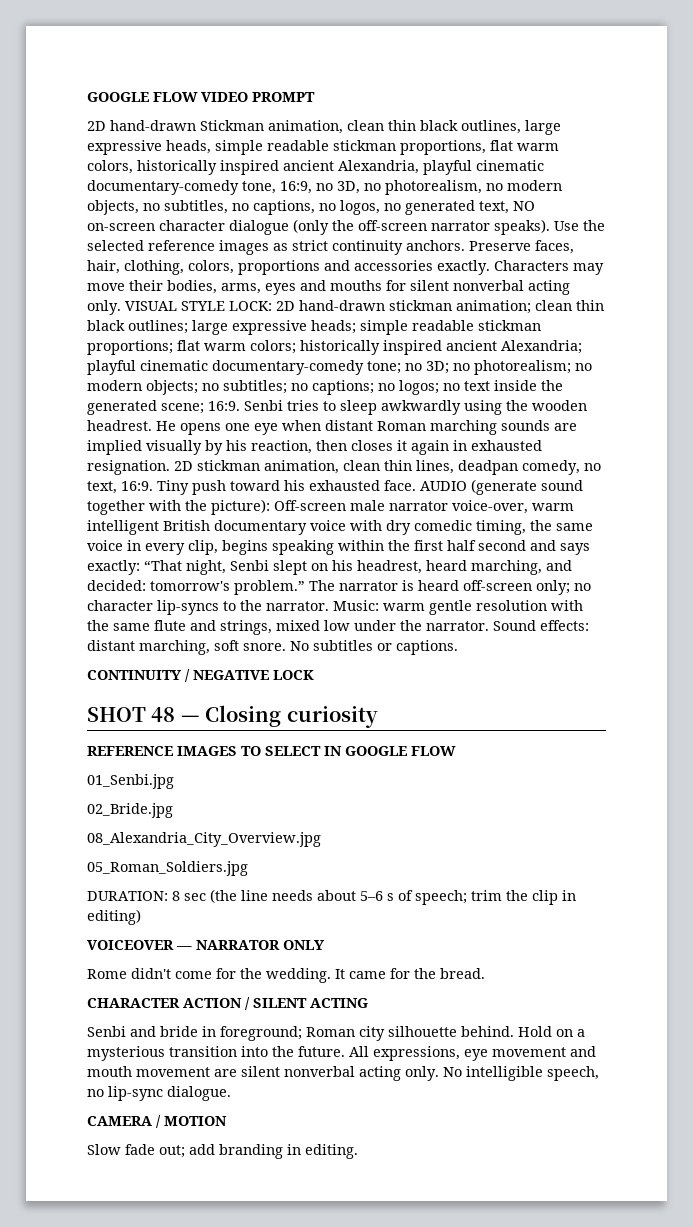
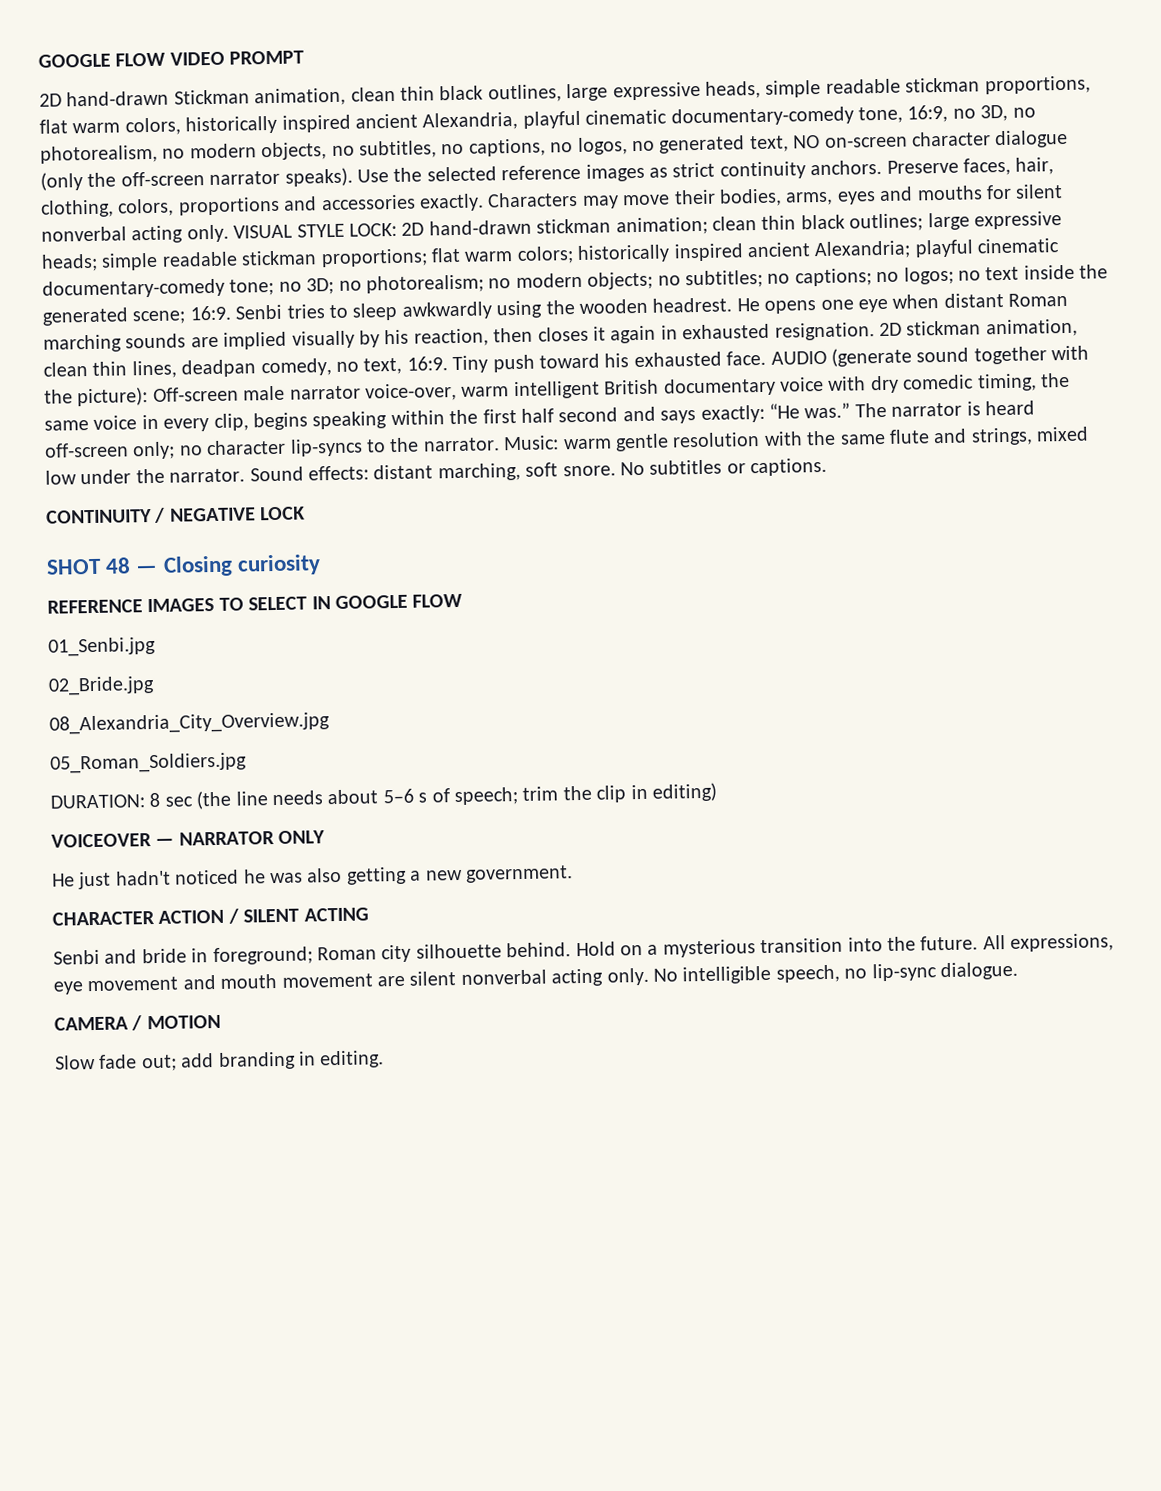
[144,560,572,575] [87,580,305,595] “That night, Senbi slept on his headrest, heard marching, and decided: tomorrow's problem.” -> [768,402,851,419] “He was.”
[87,968,485,983] Rome didn't come for the wedding. It came for the bread. -> [52,865,573,890] He just hadn't noticed he was also getting a new government.

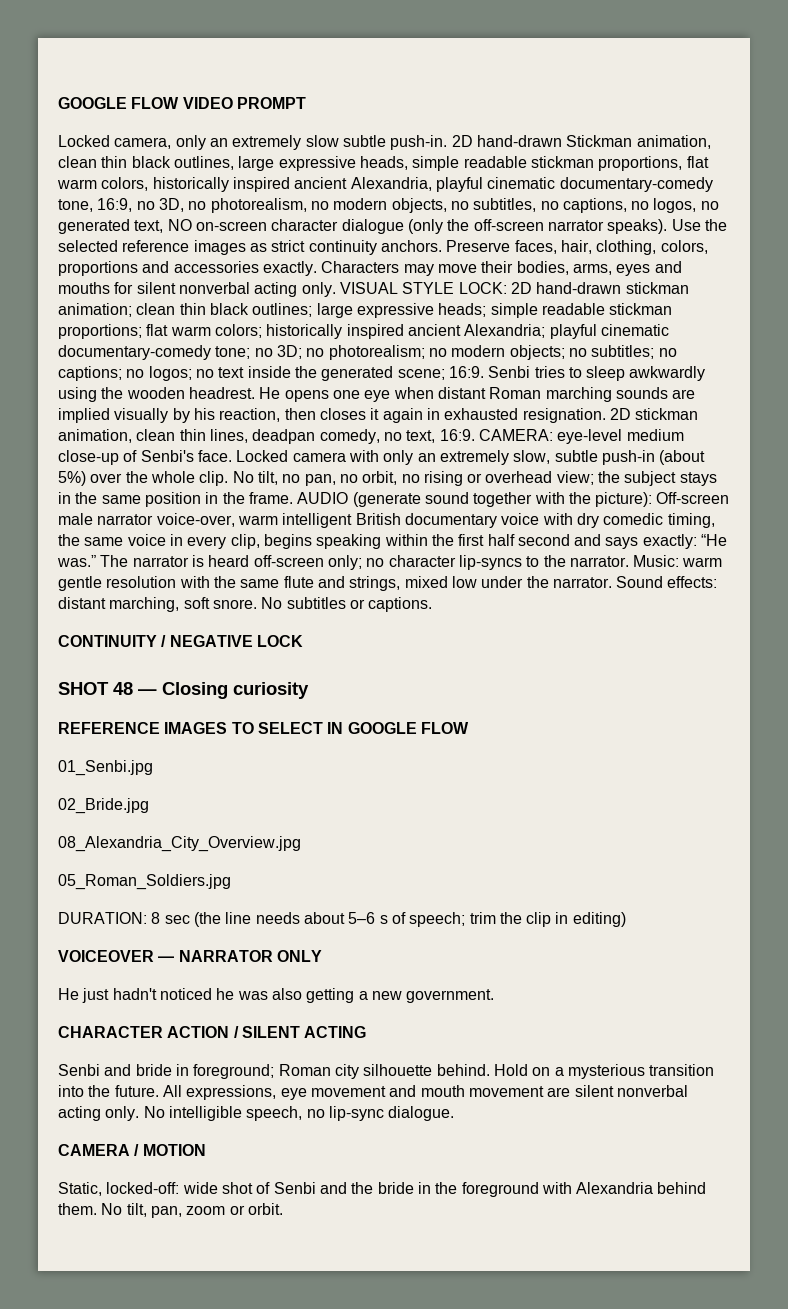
(305, 57) none -> [58,135,448,150] Locked camera, only an extremely slow subtle push-in.
[452,350,767,374] Tiny push toward his exhausted face. -> [478,429,684,444] [58,450,706,465] [58,471,717,486] [58,492,293,507] CAMERA: eye-level medium close-up of Senbi's face. Locked camera with only an extremely slow, subtle push-in (about 5%) over the whole clip. No tilt, no pan, no orbit, no rising or overhead view; the subject stays in the same position in the frame.
[55,1050,385,1072] Slow fade out; add branding in editing. -> [58,1182,707,1197] [58,1203,283,1218] Static, locked-off: wide shot of Senbi and the bride in the foreground with Alexandria behind them. No tilt, pan, zoom or orbit.

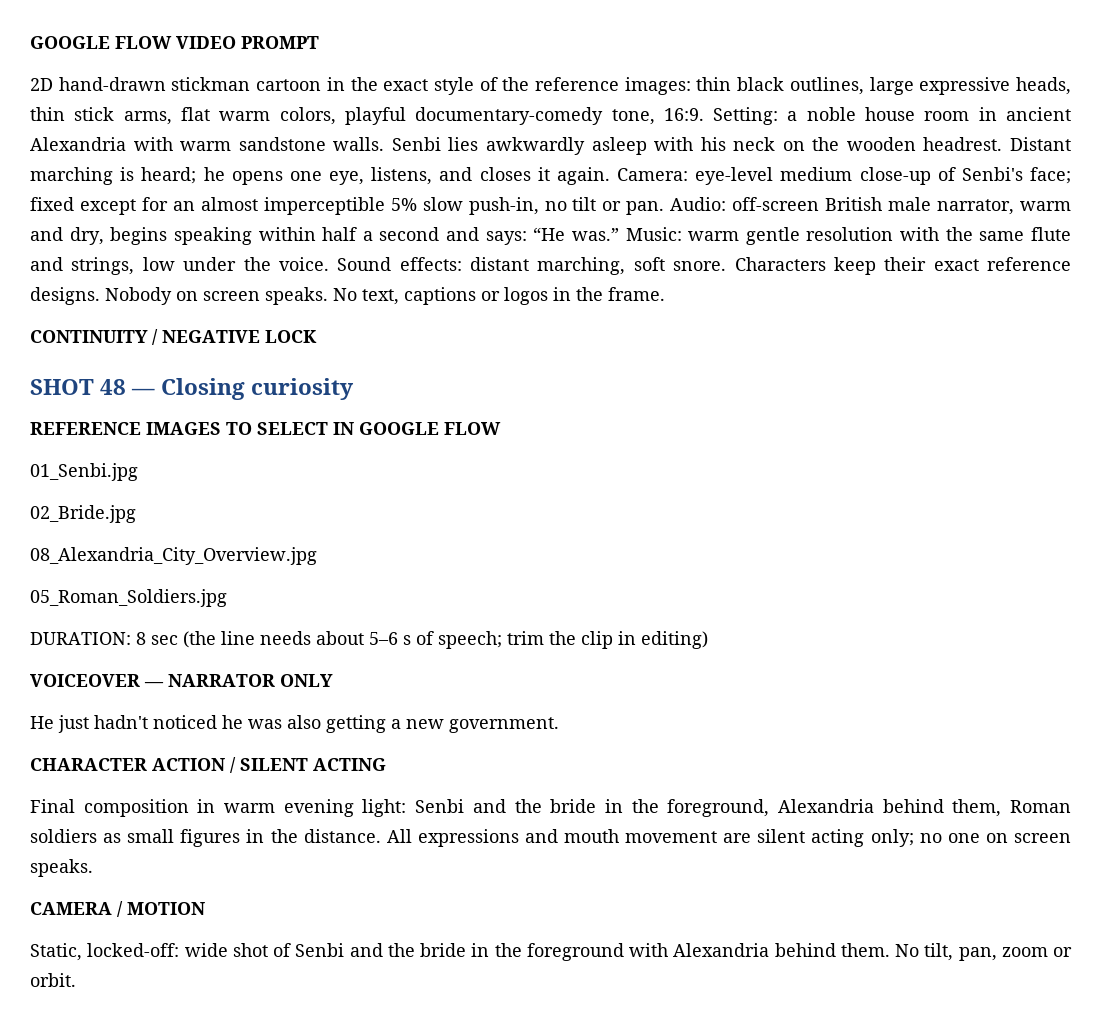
[58,135,711,150] [58,156,97,168] Locked camera, only an extremely slow subtle push-in. 2D hand-drawn Stickman animation, clean -> [30,77,691,95] 2D hand-drawn stickman cartoon in the exact style of the reference images:
[412,156,709,171] [57,177,713,192] [58,198,719,213] [58,219,727,234] [58,240,708,255] [58,261,682,276] [58,282,689,297] [58,303,673,318] [58,324,669,339] [58,345,677,360] [58,366,706,381] [58,387,696,402] [58,408,699,423] [58,429,553,444] simple readable stickman proportions, flat warm colors, historically inspired ancient Alexandria, playful cinematic documentary-comedy tone, 16:9, no 3D, no photorealism, no modern objects, no subtitles, no captions, no logos, no generated text, NO on-screen character dialogue (only the off-screen narrator speaks). Use the selected reference images as strict continuity anchors. Preserve faces, hair, clothing, colors, proportions and accessories exactly. Characters may move their bodies, arms, eyes and mouths for silent nonverbal acting only. VISUAL STYLE LOCK: 2D hand-drawn stickman animation; clean thin black outlines; large expressive heads; simple readable stickman proportions; flat warm colors; historically inspired ancient Alexandria; playful cinematic documentary-comedy tone; no 3D; no photorealism; no modern objects; no subtitles; no captions; no logos; no text inside the generated scene; 16:9. Senbi tries to sleep awkwardly using the wooden headrest. He opens one eye when distant Roman marching sounds are implied visually by his reaction, then closes it again in exhausted resignation. 2D stickman animation, clean thin lines, deadpan comedy, no text, 16:9. CAMERA: -> [30,107,1071,125] [30,137,1071,155] [30,167,688,185] thin stick arms, flat warm colors, playful documentary-comedy tone, 16:9. Setting: a noble house room in ancient Alexandria with warm sandstone walls. Senbi lies awkwardly asleep with his neck on the wooden headrest. Distant marching is heard; he opens one eye, listens, and closes it again. Camera:
[197,450,706,465] [58,471,717,486] [58,492,730,507] [58,513,715,528] [58,534,728,549] [57,555,629,570] face. Locked camera with only an extremely slow, subtle push-in (about 5%) over the whole clip. No tilt, no pan, no orbit, no rising or overhead view; the subject stays in the same position in the frame. AUDIO (generate sound together with the picture): Off-screen male narrator voice-over, warm intelligent British documentary voice with dry comedic timing, the same voice in every clip, begins speaking within the first half second and says exactly: “He was.” The narrator is heard off-screen only; no character lip-syncs to the narrator. -> [1029,167,1071,184] [30,197,1072,215] [30,227,619,245] face; fixed except for an almost imperceptible 5% slow push-in, no tilt or pan. Audio: off-screen British male narrator, warm and dry, begins speaking within half a second and says: “He was.”
[404,576,448,588] mixed -> (135, 266) none
[552,577,612,588] narrator. -> [278,257,329,271] voice.
[261,597,433,612] No subtitles or captions. -> [734,257,1071,275] [30,287,665,305] Characters keep their exact reference designs. Nobody on screen speaks. No text, captions or logos in the frame.
[58,1064,715,1079] [58,1085,386,1100] Senbi and bride in foreground; Roman city silhouette behind. Hold on a mysterious transition into the future. All expressions, eye movement -> [30,799,1071,817] [30,829,519,847] Final composition in warm evening light: Senbi and the bride in the foreground, Alexandria behind them, Roman soldiers as small figures in the distance. All expressions
[616,1085,688,1097] [58,1106,455,1121] nonverbal acting only. No intelligible speech, no lip-sync dialogue. -> [811,829,1071,847] [30,859,93,877] acting only; no one on screen speaks.

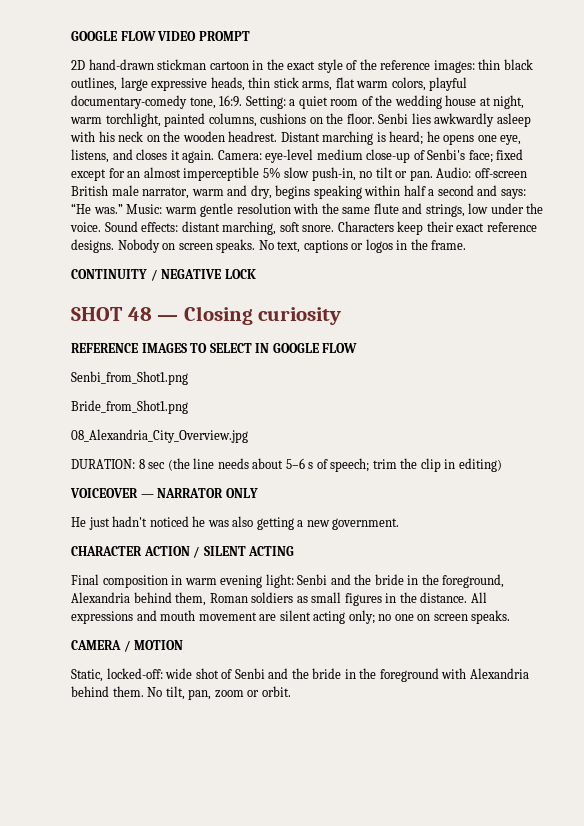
[806,107,1071,121] [30,137,385,151] noble house room in ancient Alexandria with warm sandstone walls. -> [298,95,525,109] [70,113,375,127] quiet room of the wedding house at night, warm torchlight, painted columns, cushions on the floor.
[30,463,138,481] [30,505,136,523] 01_Senbi.jpg // 02_Bride.jpg -> [71,371,188,385] [71,400,188,414] Senbi_from_Shot1.png // Bride_from_Shot1.png
[30,589,227,607] // 05_Roman_Soldiers.jpg -> (248, 436) none

